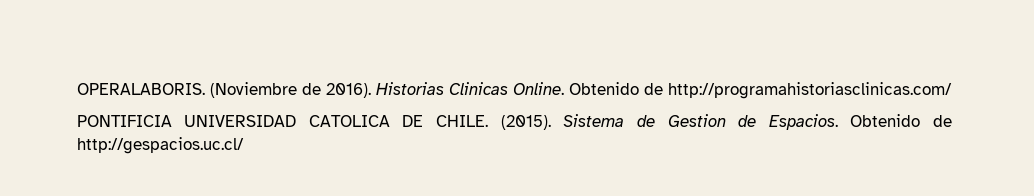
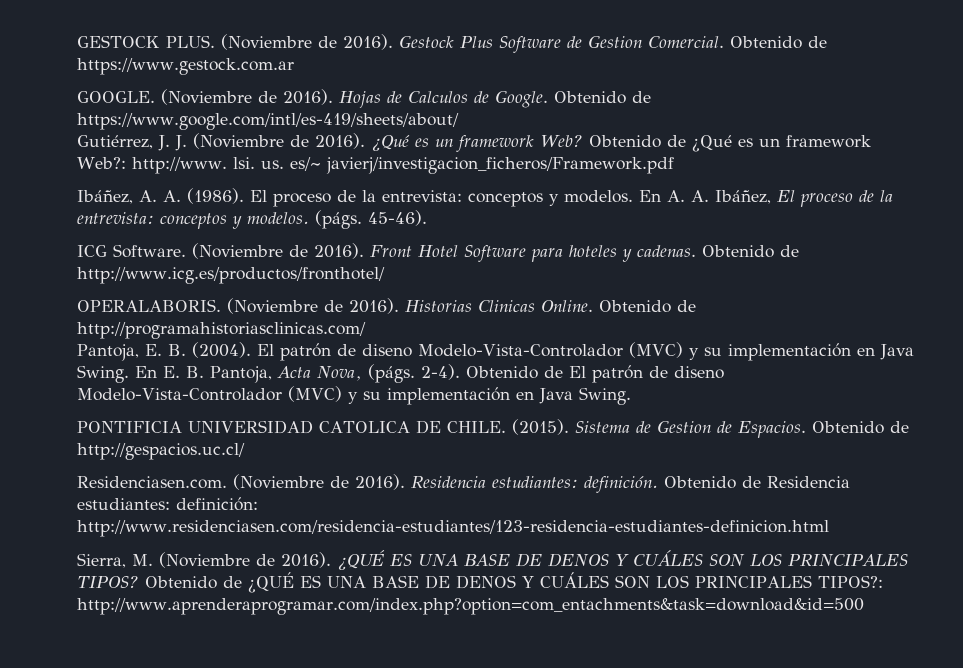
(76, 89) none -> [77,34,828,53] [77,58,295,75] [77,89,652,108] [77,113,460,130] [77,133,872,152] [77,157,675,174] [77,188,894,207] [77,210,428,229] [77,243,800,262] [77,267,386,284] GESTOCK PLUS. (Noviembre de 2016). Gestock Plus Software de Gestion Comercial. Obtenido de https://www.gestock.com.ar // GOOGLE. (Noviembre de 2016). Hojas de Calculos de Google. Obtenido de https://www.google.com/intl/es-419/sheets/about/ // Gutiérrez, J. J. (Noviembre de 2016). ¿Qué es un framework Web? Obtenido de ¿Qué es un framework Web?: http://www. lsi. us. es/~ javierj/investigacion_ficheros/Framework.pdf // Ibáñez, A. A. (1986). El proceso de la entrevista: conceptos y modelos. En A. A. Ibáñez, El proceso de la entrevista: conceptos y modelos. (págs. 45-46). // ICG Software. (Noviembre de 2016). Front Hotel Software para hoteles y cadenas. Obtenido de http://www.icg.es/productos/fronthotel/ //
(952, 90) none -> [77,342,915,361] [77,364,725,383] [77,386,632,405] // Pantoja, E. B. (2004). El patrón de diseno Modelo-Vista-Controlador (MVC) y su implementación en Java Swing. En E. B. Pantoja, Acta Nova, (págs. 2-4). Obtenido de El patrón de diseno Modelo-Vista-Controlador (MVC) y su implementación en Java Swing.
(244, 145) none -> [77,474,851,493] [77,497,259,511] [77,520,830,537] [77,550,909,570] [77,572,884,593] [77,598,865,615] // Residenciasen.com. (Noviembre de 2016). Residencia estudiantes: definición. Obtenido de Residencia estudiantes: definición: http://www.residenciasen.com/residencia-estudiantes/123-residencia-estudiantes-definicion.html // Sierra, M. (Noviembre de 2016). ¿QUÉ ES UNA BASE DE DENOS Y CUÁLES SON LOS PRINCIPALES TIPOS? Obtenido de ¿QUÉ ES UNA BASE DE DENOS Y CUÁLES SON LOS PRINCIPALES TIPOS?: http://www.aprenderaprogramar.com/index.php?option=com_entachments&task=download&id=500

